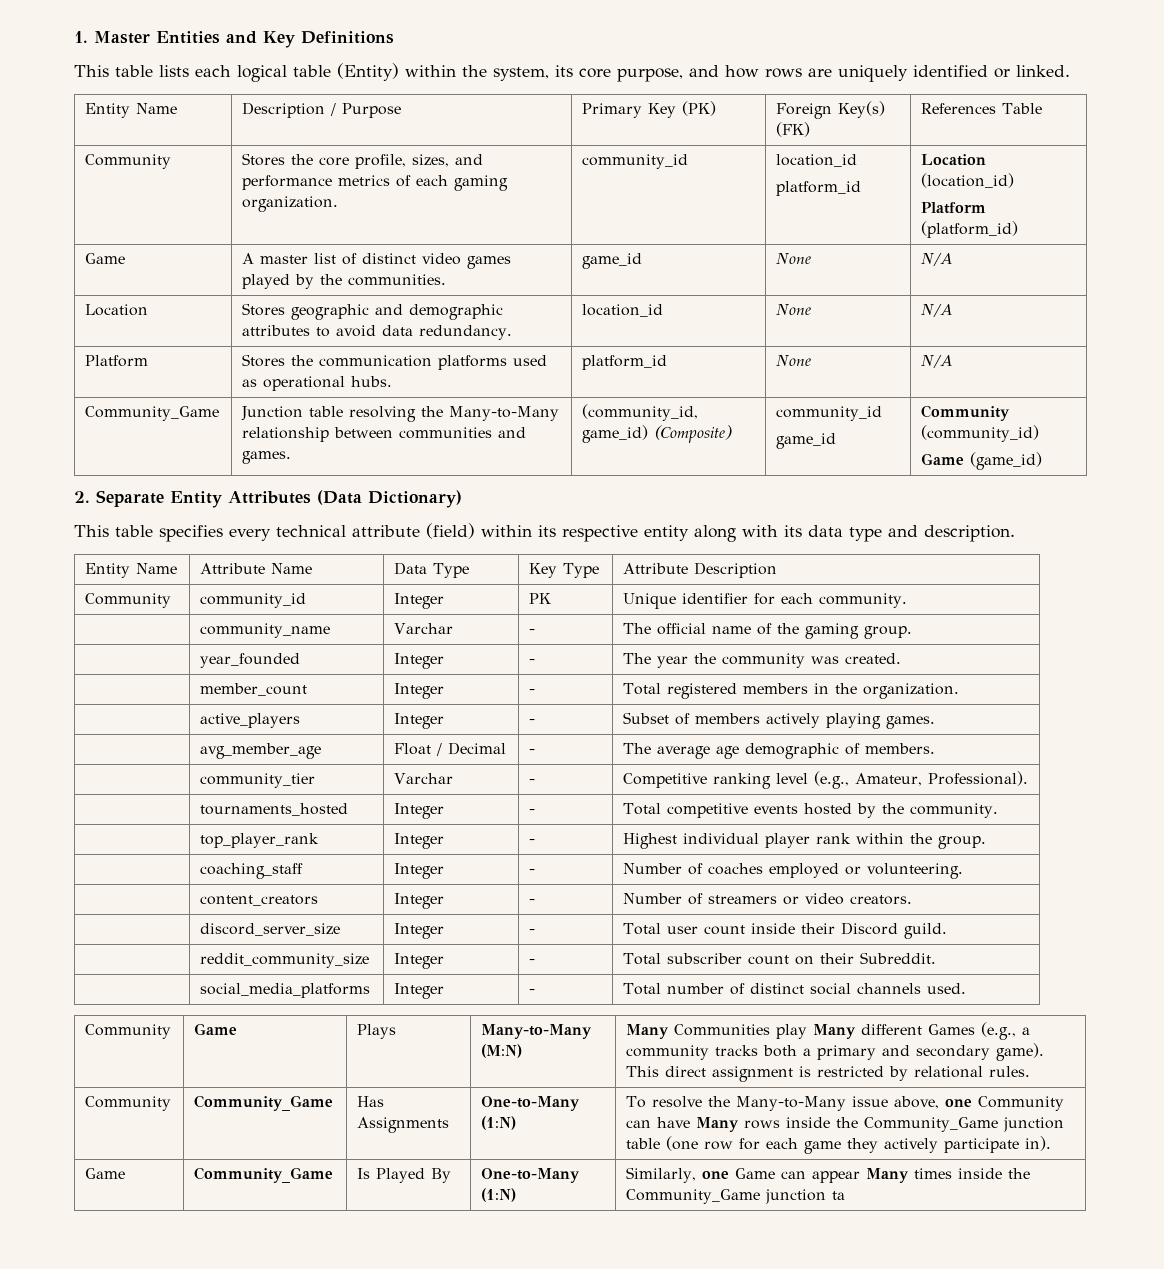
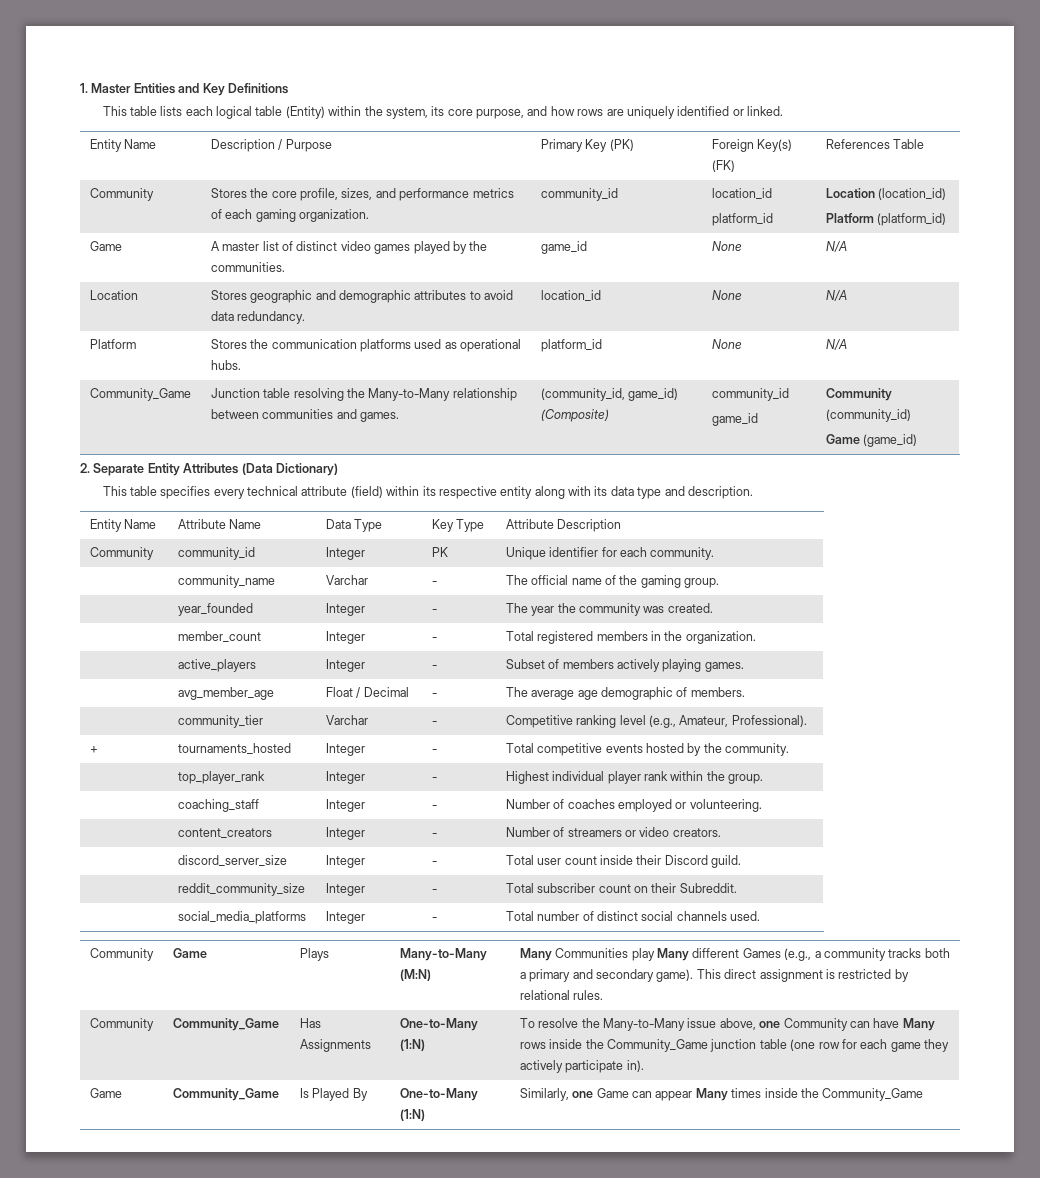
(1029, 778) none -> [89,746,98,753] +
[765,1189,846,1204] junction ta -> (924, 1094) none

